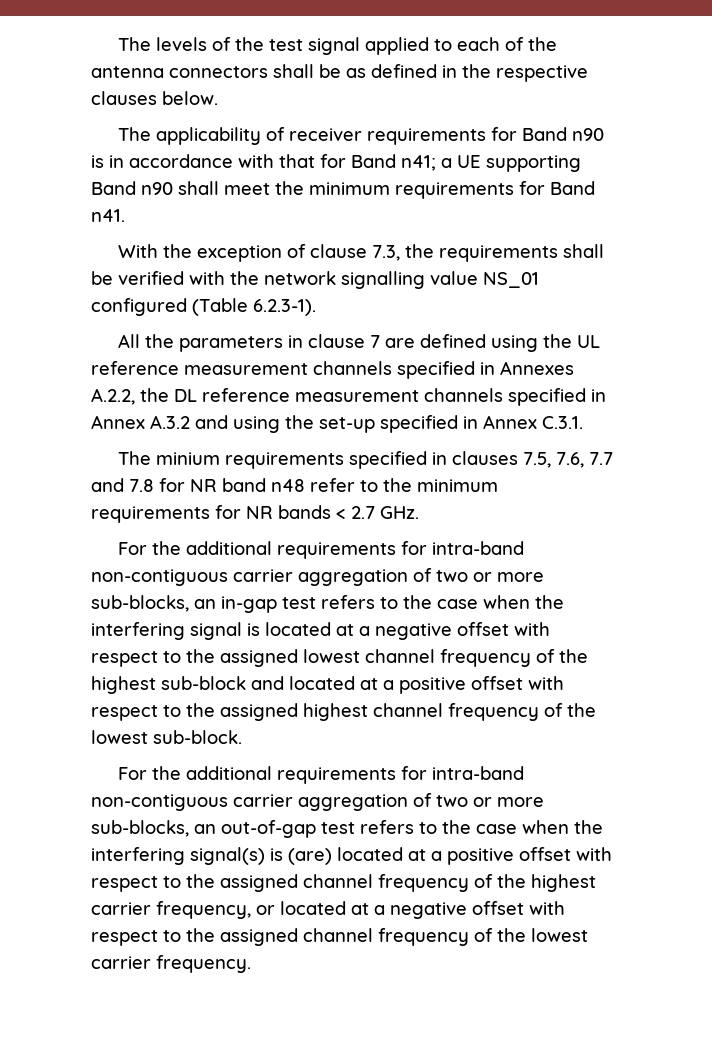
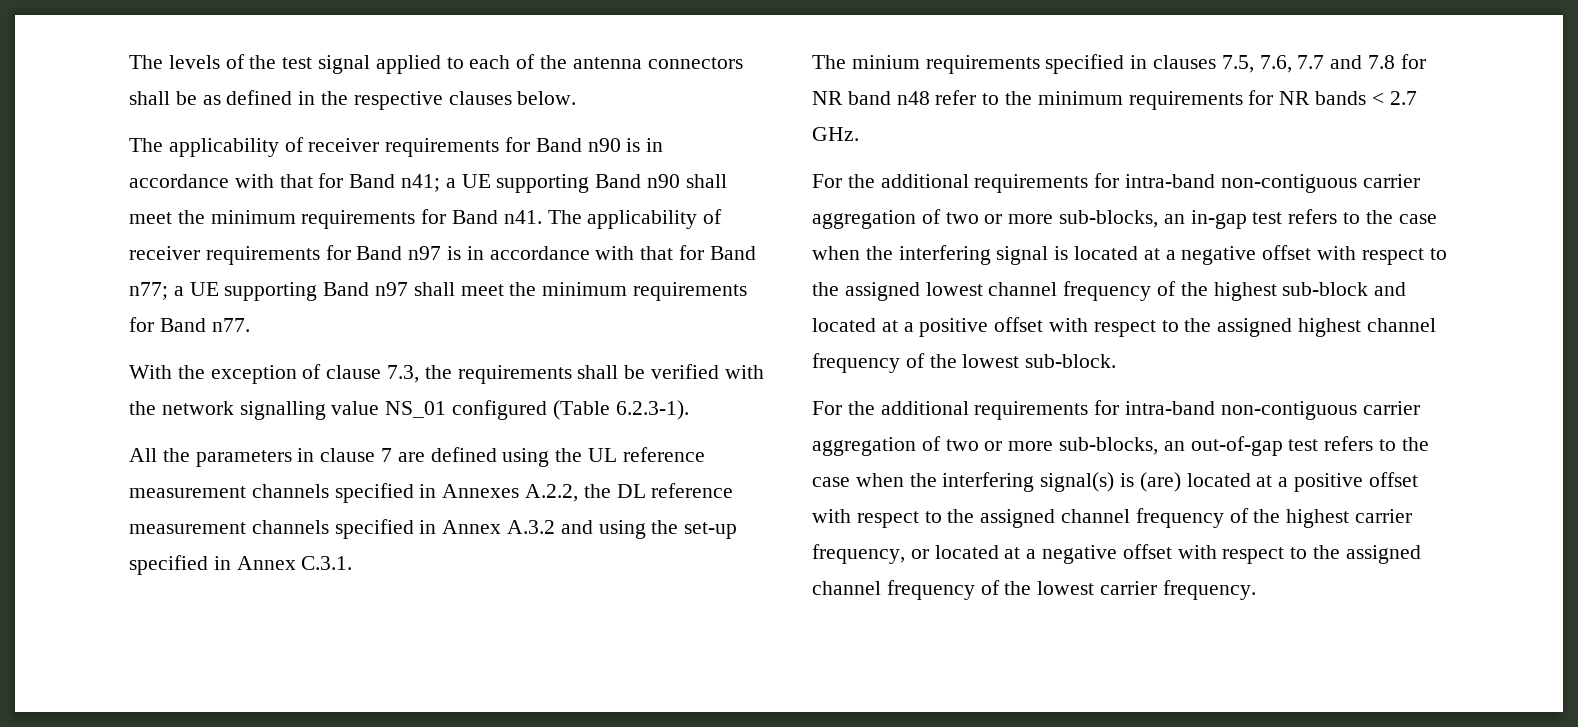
(125, 215) none -> [547,209,723,229] [129,245,756,265] [129,282,748,301] [129,317,250,332] The applicability of receiver requirements for Band n97 is in accordance with that for Band n77; a UE supporting Band n97 shall meet the minimum requirements for Band n77.

